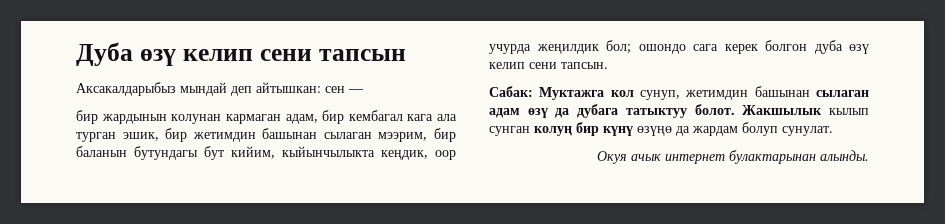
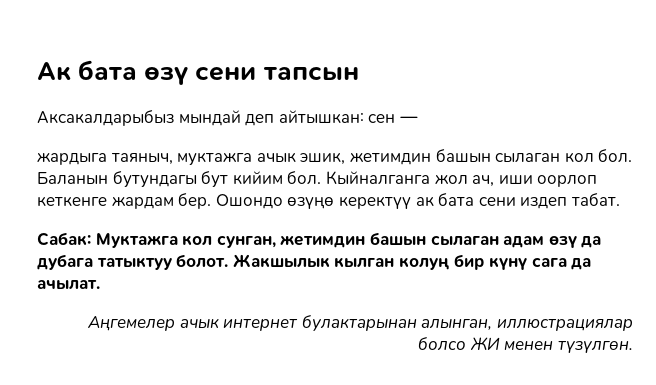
[76,42,253,66] Дуба өзү келип -> [37,60,189,85] Ак бата өзү
[76,110,457,124] [76,128,456,142] [76,146,456,160] [489,40,869,54] [489,62,608,69] бир жардынын колунан кармаган адам, бир кембагал кага ала турган эшик, бир жетимдин башынан сылаган мээрим, бир баланын бутундагы бут кийим, кыйынчылыкта кеңдик, оор учурда жеңилдик бол; ошондо сага керек болгон дуба өзү келип сени тапсын. -> [37,149,633,166] [37,171,598,188] [37,193,620,209] жардыга таяныч, муктажга ачык эшик, жетимдин башын сылаган кол бол. Баланын бутундагы бут кийим бол. Кыйналганга жол ач, иши оорлоп кеткенге жардам бер. Ошондо өзүңө керектүү ак бата сени издеп табат.
[640,86,810,100] сунуп, жетимдин башынан -> [216,232,426,248] сунган, жетимдин башын
[829,108,869,115] [489,126,530,136] кылып сунган -> [334,257,395,268] кылган
[637,122,833,136] [597,150,869,164] өзүңө да жардам болуп сунулат. // Окуя ачык интернет булактарынан алынды. -> [531,257,592,270] [37,279,100,290] [87,315,633,332] [418,337,633,353] сага да ачылат. // Аңгемелер ачык интернет булактарынан алынган, иллюстрациялар болсо ЖИ менен түзүлгөн.

